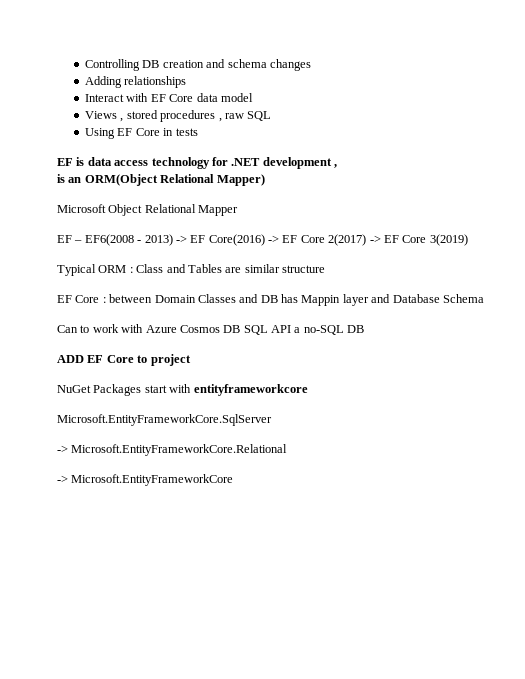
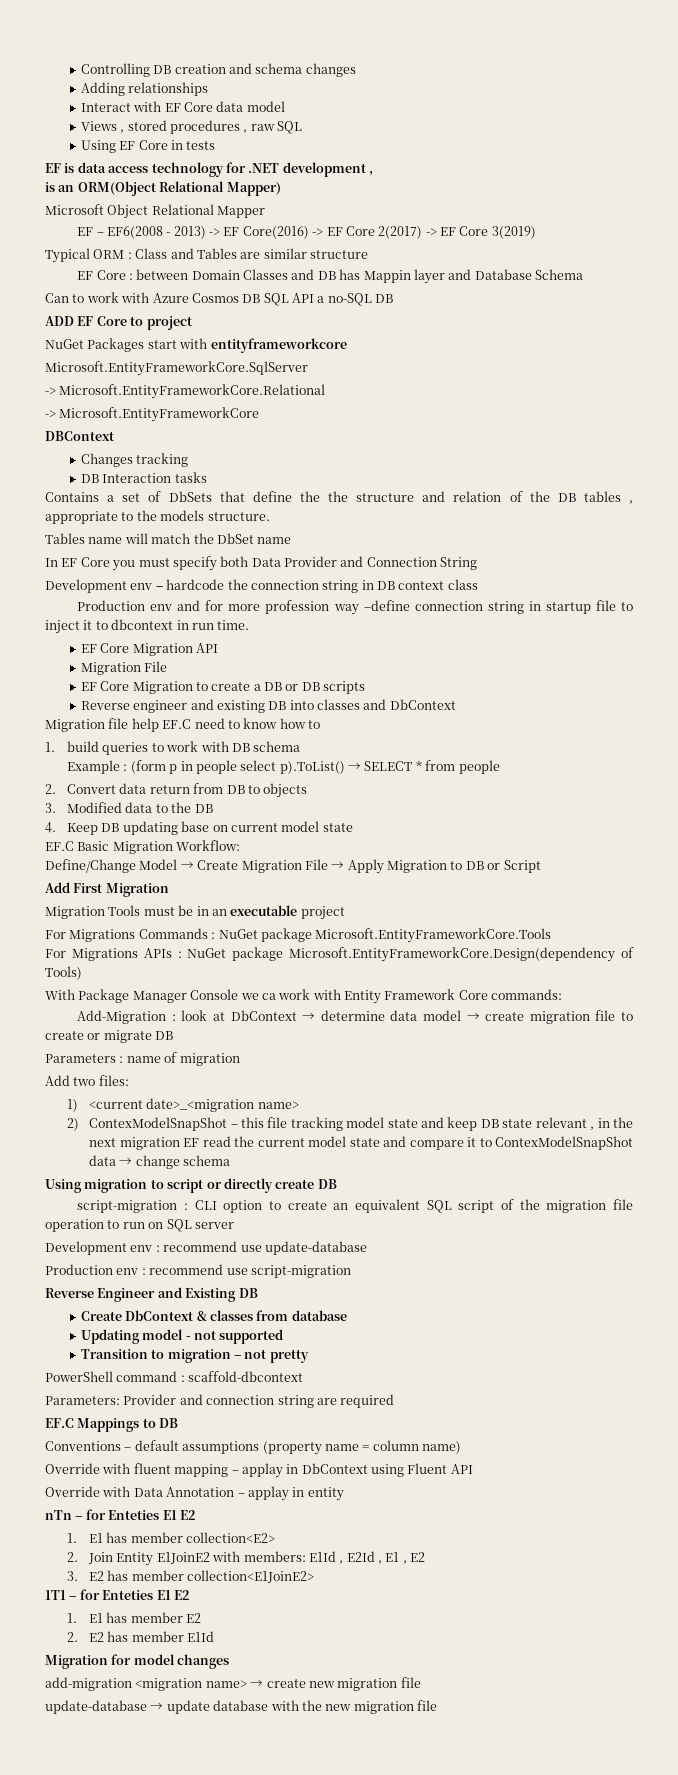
(234, 480) none -> [45,431,114,441] [80,453,189,467] [80,472,207,483] [45,491,633,504] [45,510,270,524] [45,533,292,544] [45,556,478,571] [45,579,478,593] [77,600,633,615] [45,619,250,634] [80,643,218,656] [80,661,168,675] [80,681,366,694] [80,699,456,713] [45,718,320,732] [45,741,301,755] [67,760,500,774] [45,783,308,798] [45,802,213,813] [45,821,353,835] [45,840,241,854] [45,859,541,874] [45,882,169,897] [45,905,345,920] [45,928,552,943] [45,947,634,962] [45,966,82,980] [45,989,563,1004] [77,1010,633,1024] [45,1030,174,1043] [45,1052,240,1066] [45,1075,129,1086] [67,1098,299,1112] [67,1117,634,1131] [89,1136,633,1150] [89,1155,231,1169] [45,1178,337,1193] [77,1199,634,1213] [45,1219,234,1232] [45,1241,367,1255] [45,1264,351,1278] [45,1287,258,1302] [80,1310,347,1321] [80,1329,284,1344] [80,1349,309,1363] [45,1371,304,1382] [45,1394,395,1408] [45,1418,179,1432] [45,1440,461,1455] [45,1463,473,1478] [45,1486,344,1501] [45,1509,195,1520] [67,1532,276,1543] [67,1551,426,1566] [67,1570,315,1583] [45,1589,189,1600] [67,1612,202,1623] [67,1631,215,1642] [45,1654,230,1669] [45,1677,421,1691] [45,1700,437,1714] // DBContext // Changes tracking // DB Interaction tasks // Contains a set of DbSets that define the the structure and relation of the DB tables , appropriate to the models structure. // Tables name will match the DbSet name // In EF Core you must specify both Data Provider and Connection String // Development env – hardcode the connection string in DB context class // Production env and for more profession way –define connection string in startup file to inject it to dbcontext in run time. // EF Core Migration API // Migration File // EF Core Migration to create a DB or DB scripts // Reverse engineer and existing DB into classes and DbContext // Migration file help EF.C need to know how to // 1. build queries to work with DB schema // Example : (form p in people select p).ToList() → SELECT * from people // 2. Convert data return from DB to objects // 3. Modified data to the DB // 4. Keep DB updating base on current model state // EF.C Basic Migration Workflow: // Define/Change Model → Create Migration File → Apply Migration to DB or Script // Add First Migration // Migration Tools must be in an executable project // For Migrations Commands : NuGet package Microsoft.EntityFrameworkCore.Tools // For Migrations APIs : NuGet package Microsoft.EntityFrameworkCore.Design(dependency of Tools) // With Package Manager Console we ca work with Entity Framework Core commands: // Add-Migration : look at DbContext → determine data model → create migration file to create or migrate DB // Parameters : name of migration // Add two files: // 1) <current date>_<migration name> // 2) ContexModelSnapShot – this file tracking model state and keep DB state relevant , in the next migration EF read the current model state and compare it to ContexModelSnapShot data → change schema // Using migration to script or directly create DB // script-migration : CLI option to create an equivalent SQL script of the migration file operation to run on SQL server // Development env : recommend use update-database // Production env : recommend use script-migration // Reverse Engineer and Existing DB // Create DbContext & classes from database // Updating model - not supported // Transition to migration – not pretty // PowerShell command : scaffold-dbcontext // Parameters: Provider and connection string are required // EF.C Mappings to DB // Conventions – default assumptions (property name = column name) // Override with fluent mapping – applay in DbContext using Fluent API // Override with Data Annotation – applay in entity // nTn – for Enteties E1 E2 // 1. E1 has member collection<E2> // 2. Join Entity E1JoinE2 with members: E1Id , E2Id , E1 , E2 // 3. E2 has member collection<E1JoinE2> // 1T1 – for Enteties E1 E2 // 1. E1 has member E2 // 2. E2 has member E1Id // Migration for model changes // add-migration <migration name> → create new migration file // update-database → update database with the new migration file

